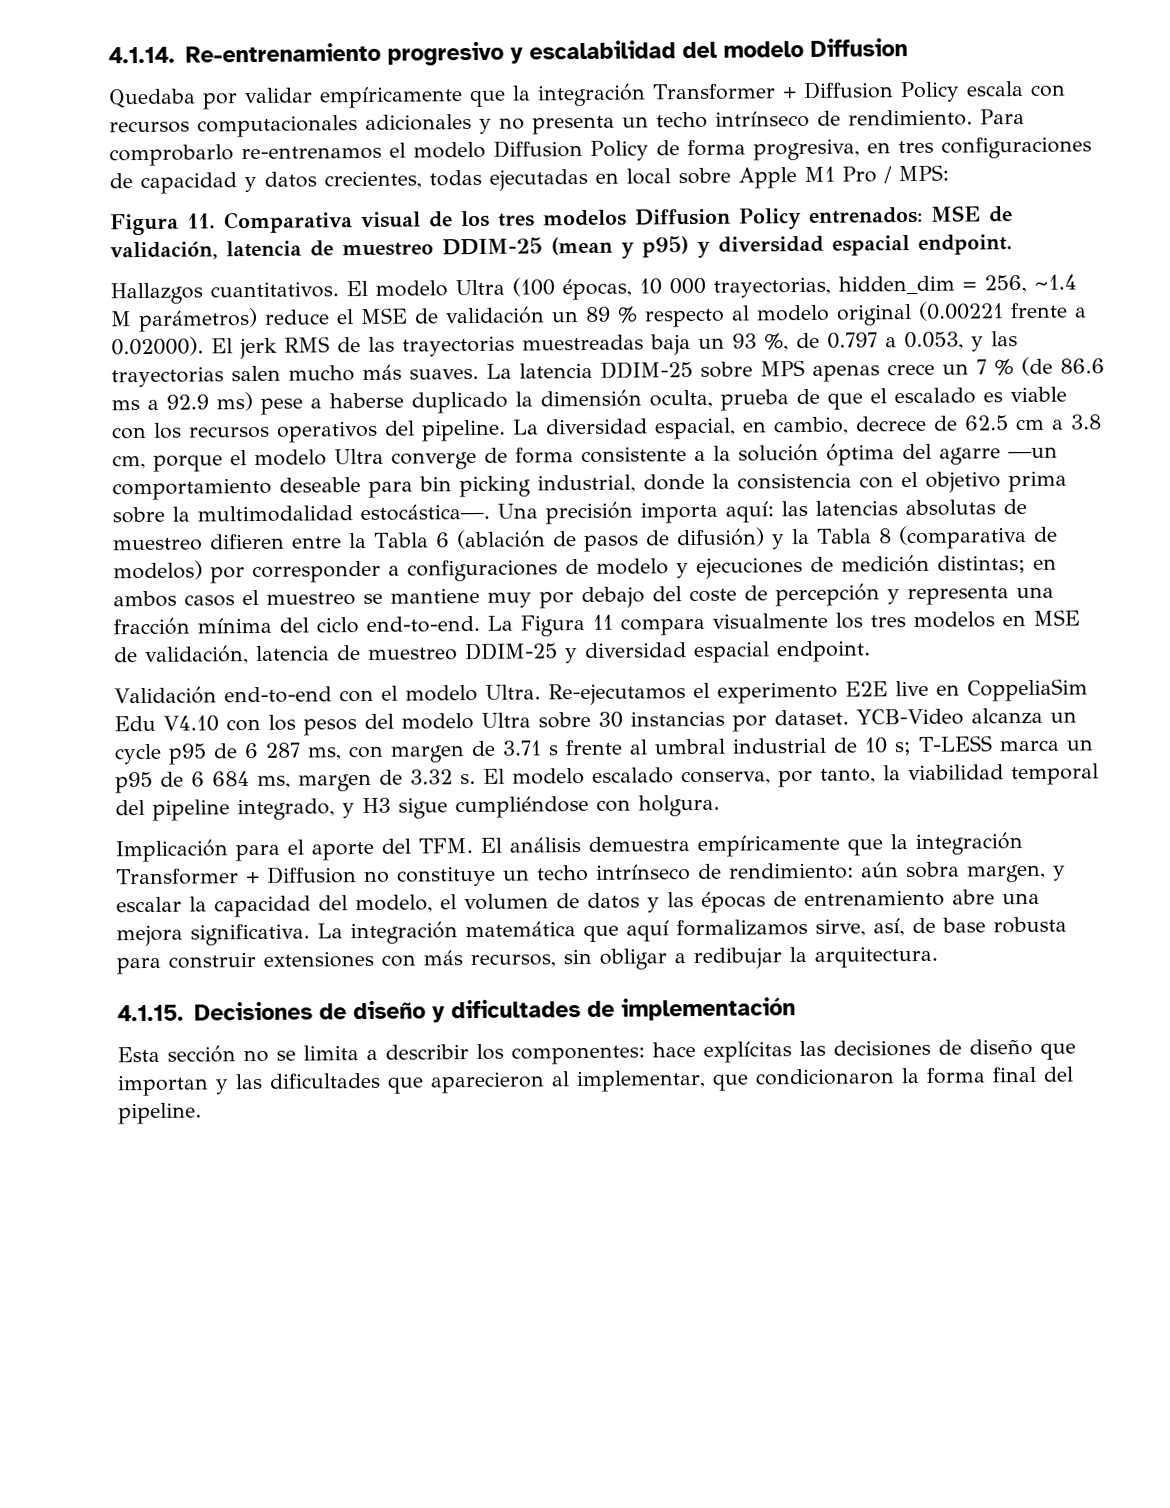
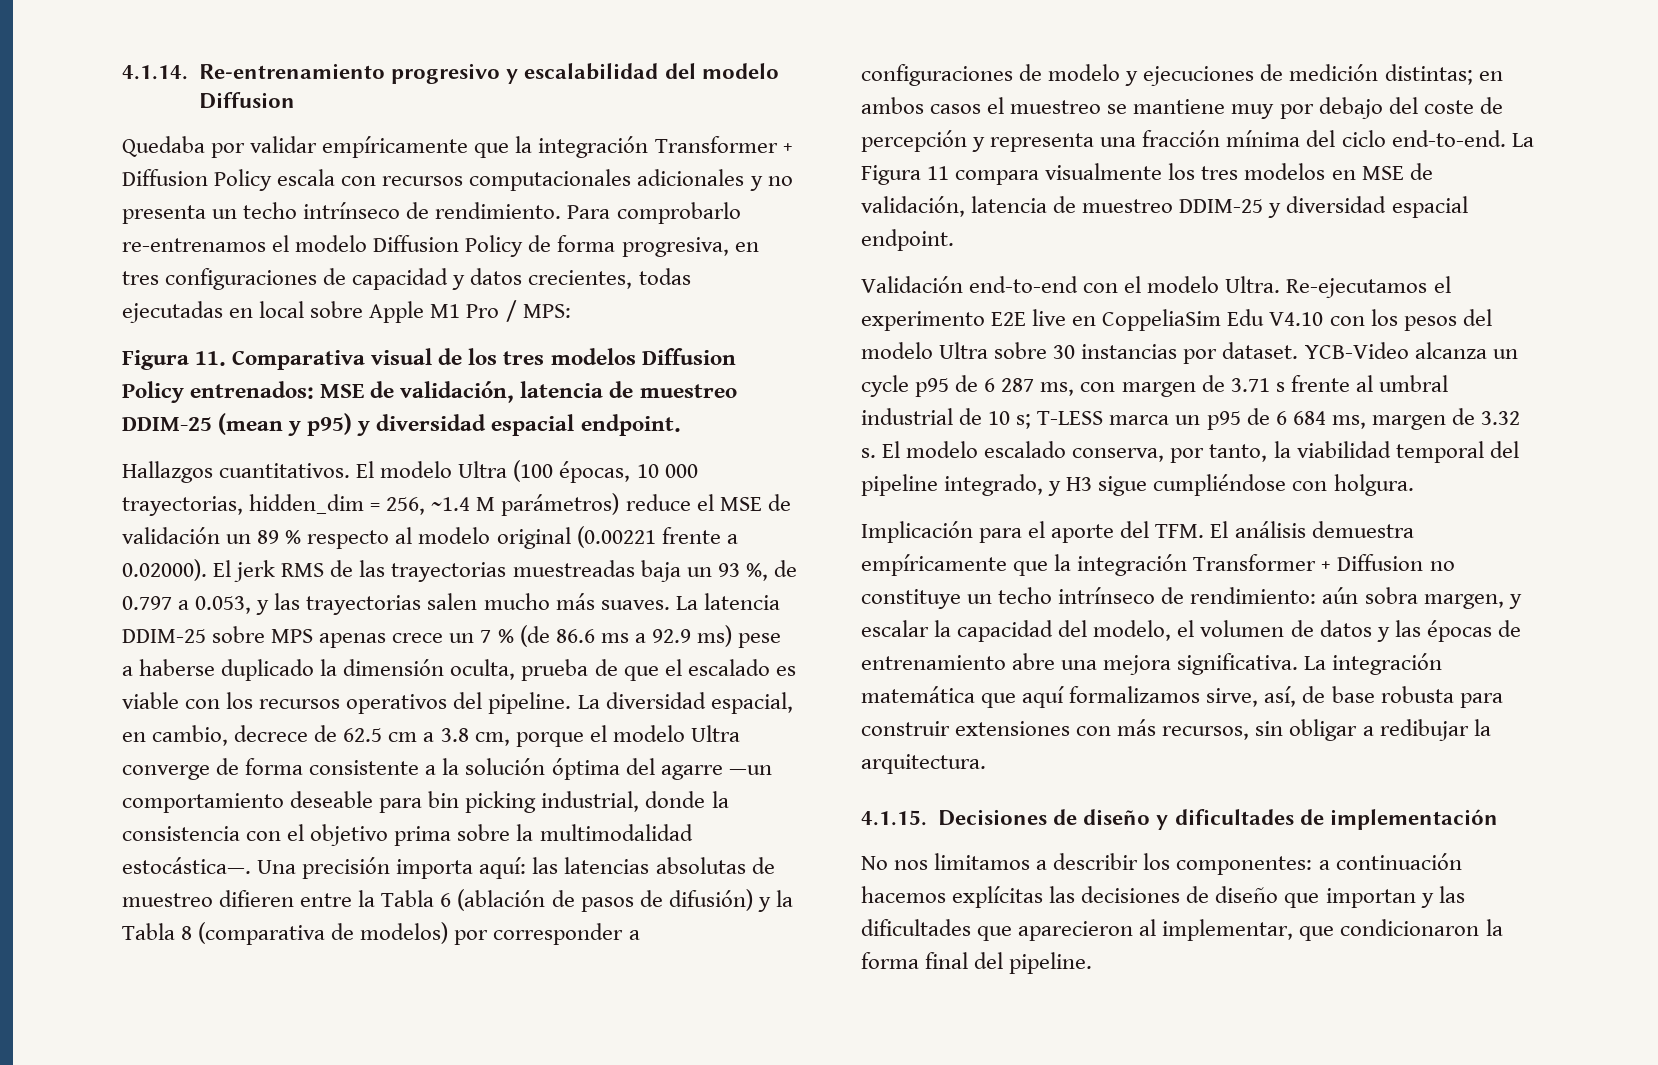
[117,1045,359,1063] Esta sección no se limita -> [861,853,1031,870] No nos limitamos
[652,1042,696,1058] hace -> [1318,853,1462,870] [861,886,946,903] a continuación hacemos

